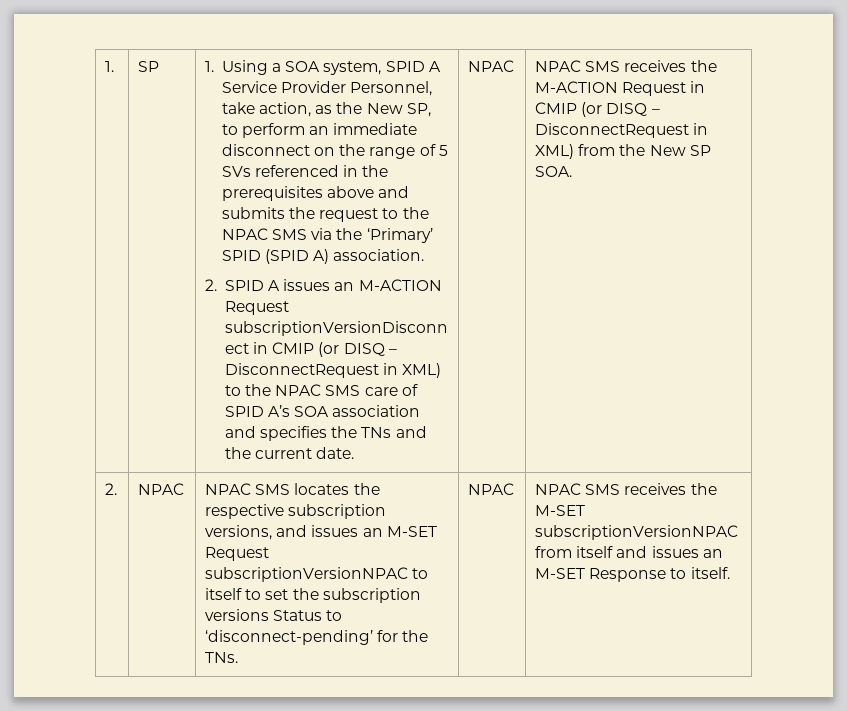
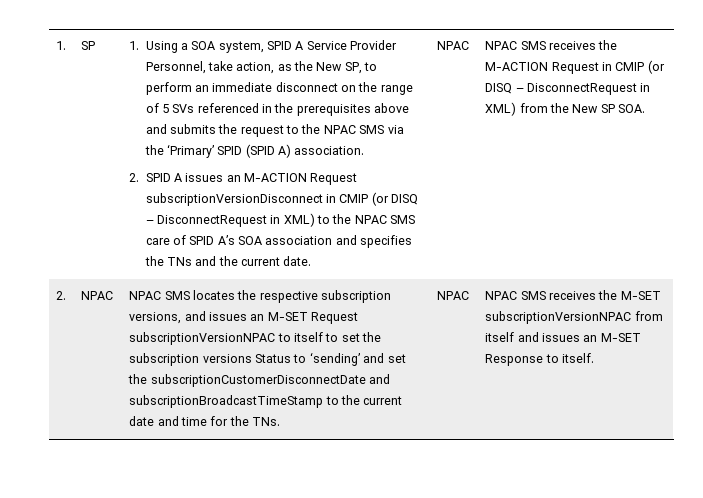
[205,630,374,645] ‘disconnect-pending’ -> [309,352,406,366] [128,374,391,387] [129,395,403,408] [129,416,208,426] ‘sending’ and set the subscriptionCustomerDisconnectDate and subscriptionBroadcastTimeStamp to the current date and time

